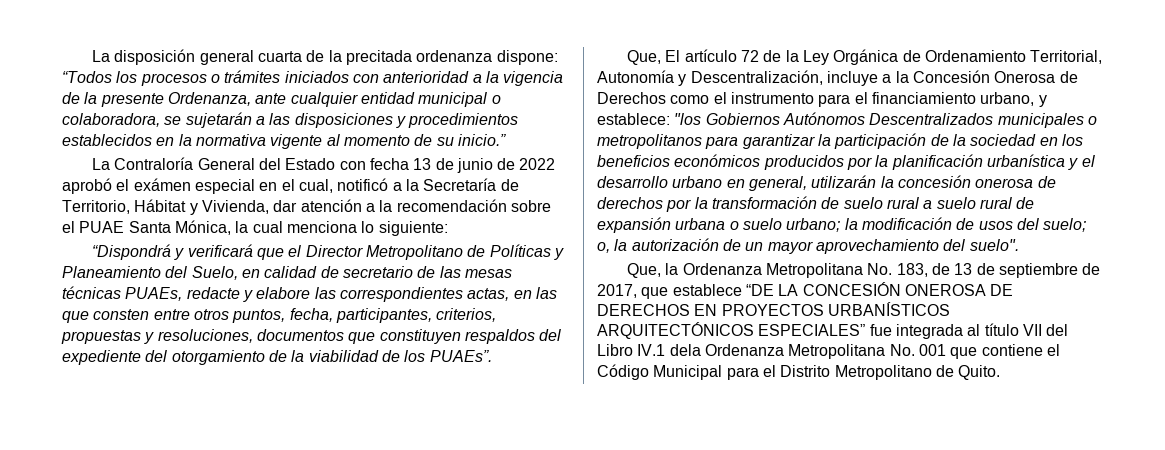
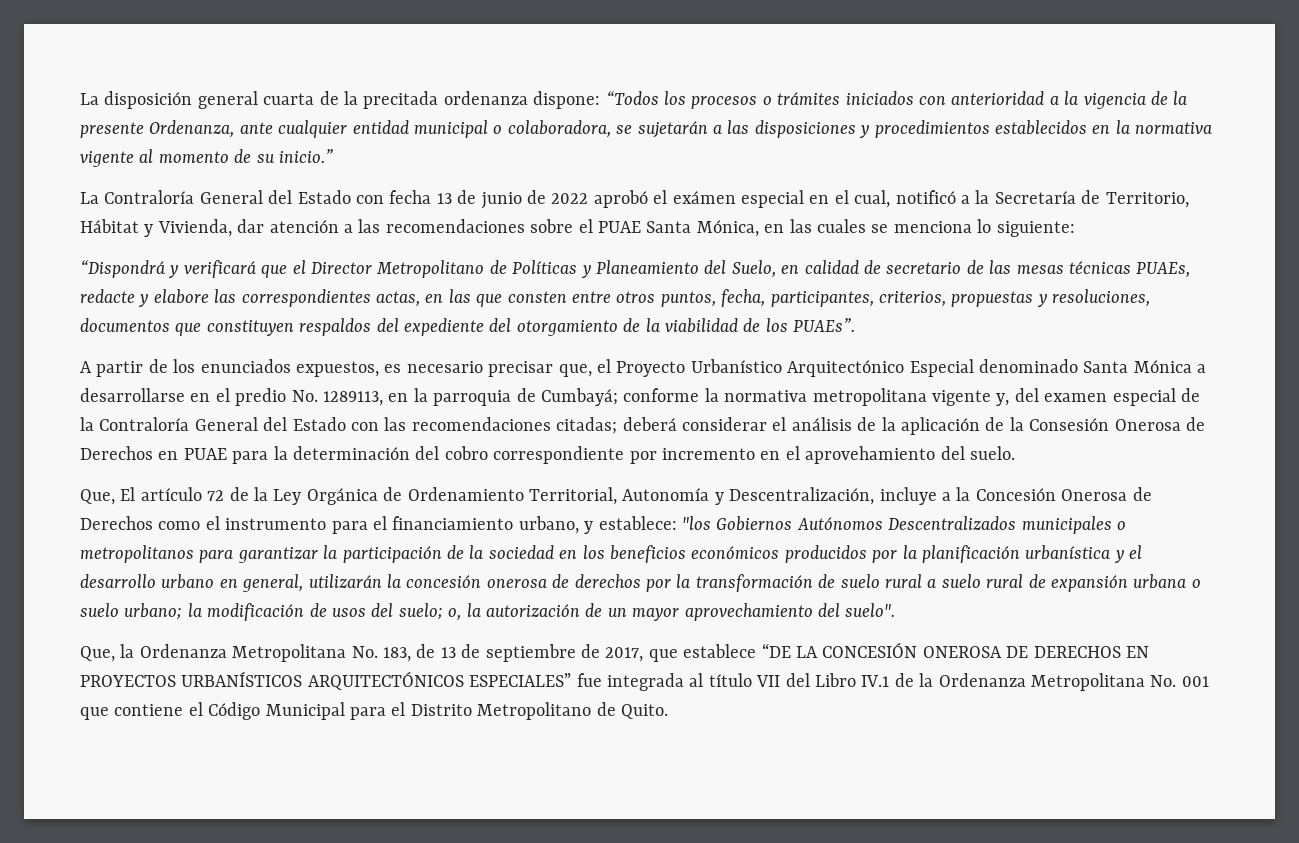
[379,199,507,212] la recomendación -> [358,219,525,233] las recomendaciones
[235,221,283,233] la cual -> [764,219,889,233] en las cuales se
(492, 356) none -> [80,359,1207,377] [80,388,1200,406] [80,417,1205,435] [80,446,1015,464] // A partir de los enunciados expuestos, es necesario precisar que, el Proyecto Urbanístico Arquitectónico Especial denominado Santa Mónica a desarrollarse en el predio No. 1289113, en la parroquia de Cumbayá; conforme la normativa metropolitana vigente y, del examen especial de la Contraloría General del Estado con las recomendaciones citadas; deberá considerar el análisis de la aplicación de la Consesión Onerosa de Derechos en PUAE para la determinación del cobro correspondiente por incremento en el aprovehamiento del suelo.
[669,344,701,356] dela -> [894,673,934,687] de la

